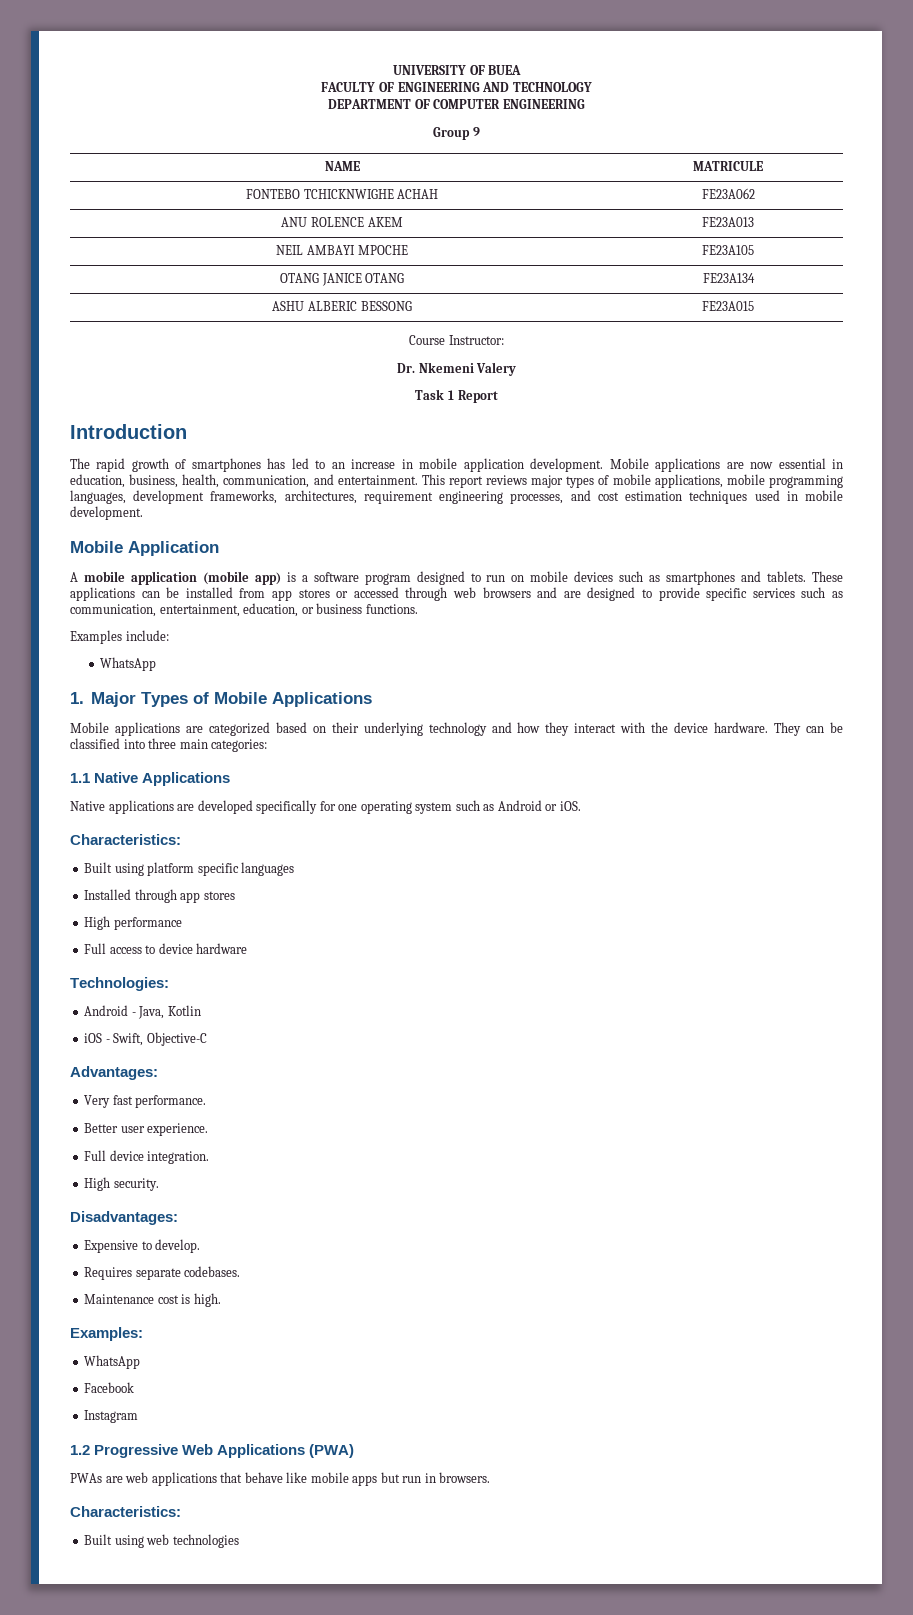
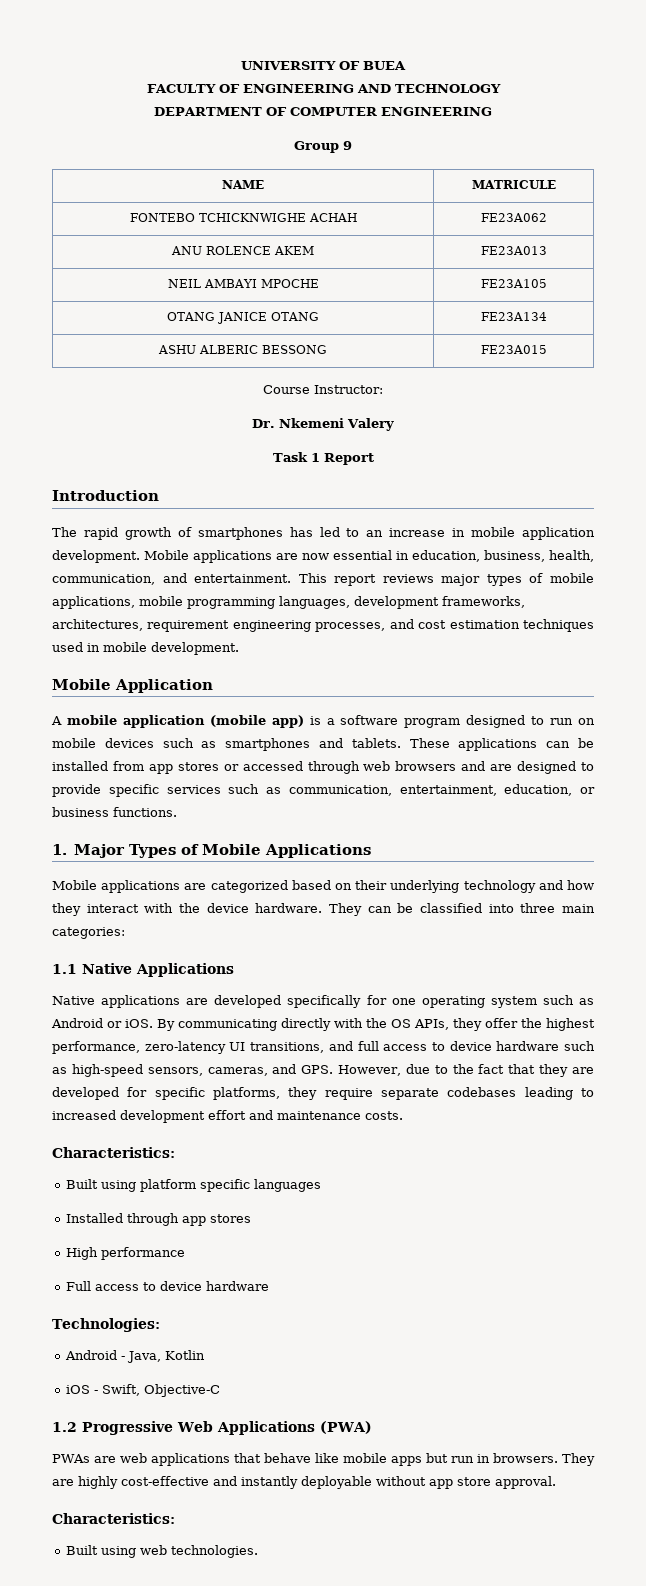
[70,630,169,644] [100,657,157,671] // Examples include: // WhatsApp -> (177, 812) none
(581, 806) none -> [157,1018,595,1031] [52,1041,595,1054] [52,1064,594,1077] [52,1087,594,1100] [52,1110,403,1123] By communicating directly with the OS APIs, they offer the highest performance, zero-latency UI transitions, and full access to device hardware such as high-speed sensors, cameras, and GPS. However, due to the fact that they are developed for specific platforms, they require separate codebases leading to increased development effort and maintenance costs.
[70,1066,158,1080] [84,1095,207,1108] [84,1123,209,1136] [84,1150,210,1164] [84,1177,159,1191] [70,1211,178,1225] [84,1239,201,1253] [84,1266,241,1280] [84,1293,221,1307] [70,1327,143,1341] [84,1355,141,1369] [84,1382,135,1393] [84,1410,139,1423] // Advantages: // Very fast performance. // Better user experience. // Full device integration. // High security. // Disadvantages: // Expensive to develop. // Requires separate codebases. // Maintenance cost is high. // Examples: // WhatsApp // Facebook // Instagram -> (221, 1390) none
(491, 1477) none -> [562,1453,595,1466] [52,1476,556,1489] They are highly cost-effective and instantly deployable without app store approval.
[172,1534,239,1548] technologies -> [171,1545,259,1558] technologies.

